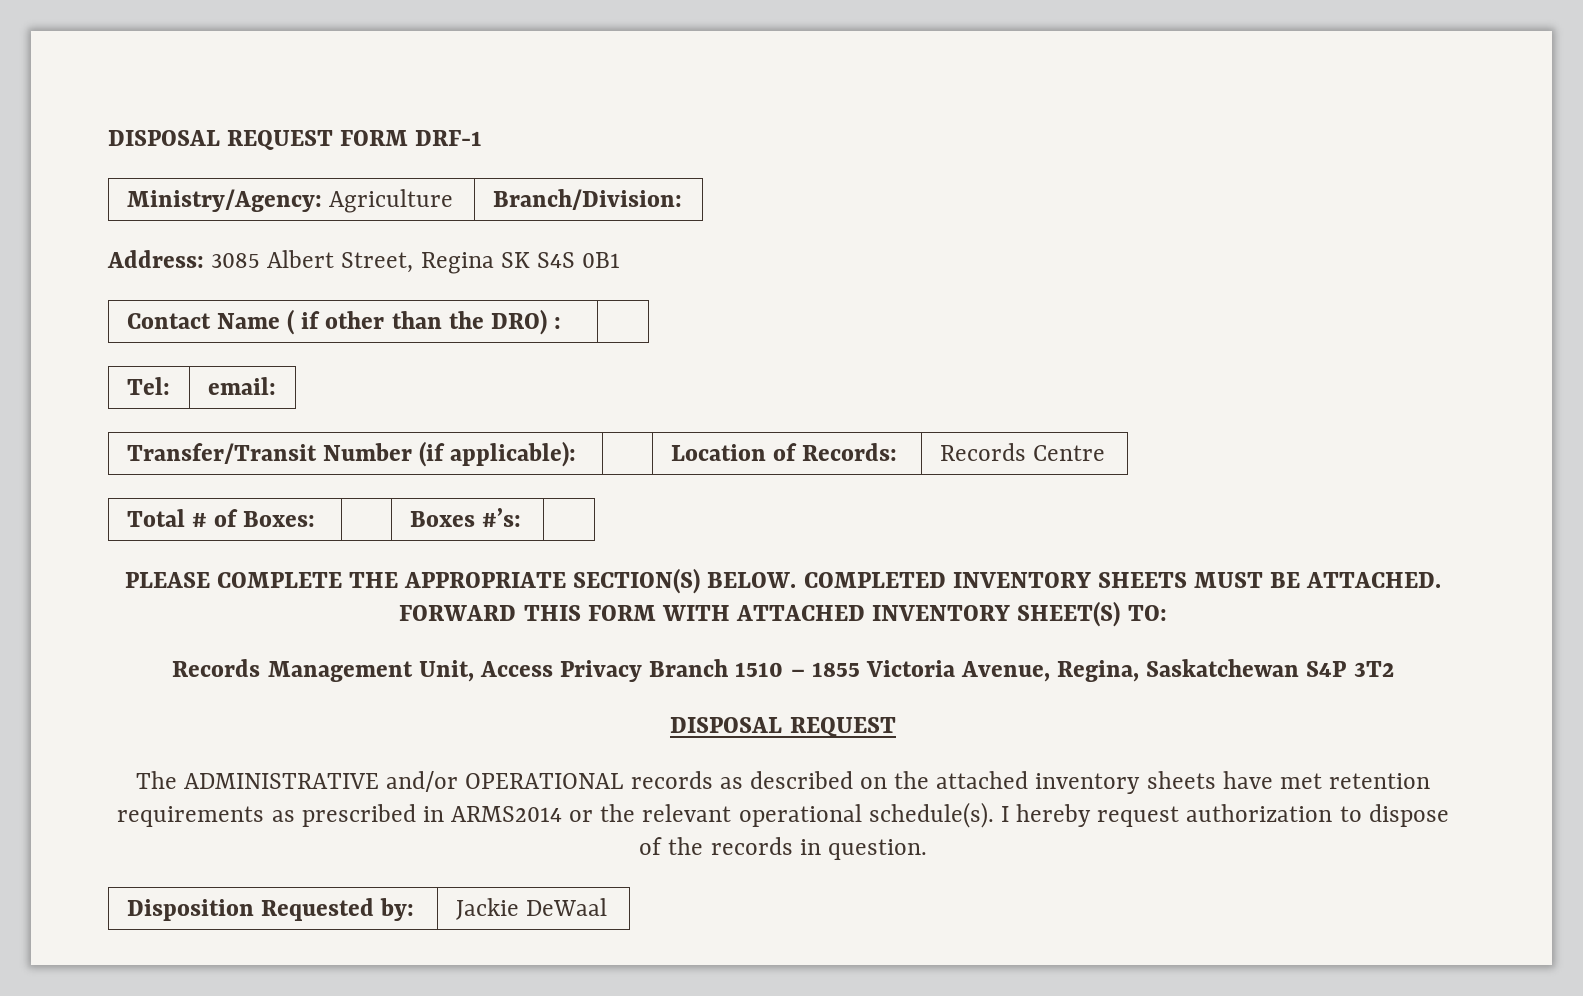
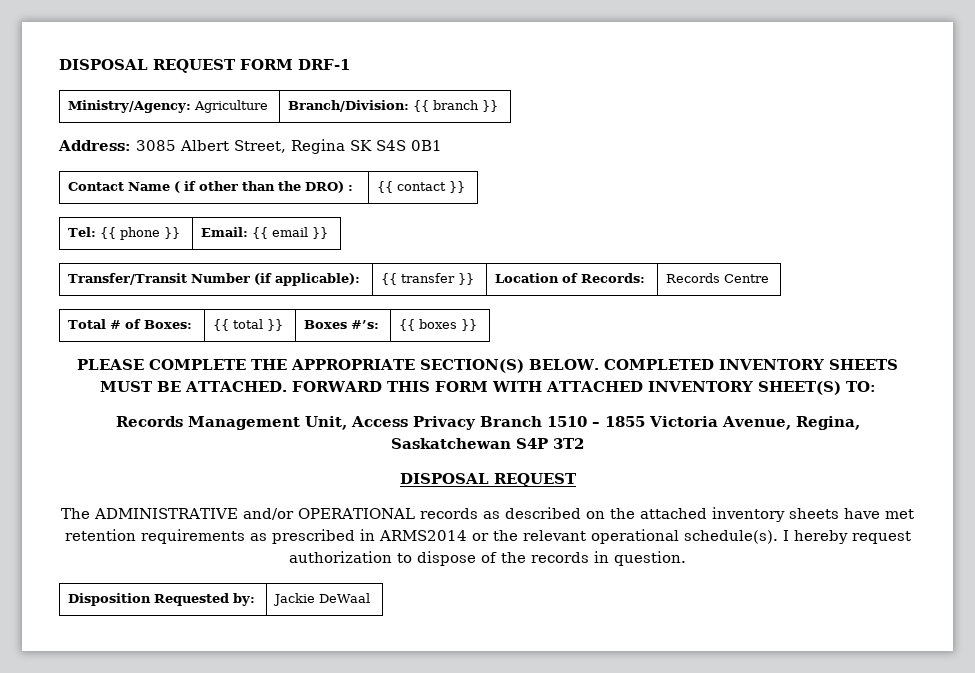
(682, 199) none -> [413,100,499,112] {{ branch }}
[126,377,170,395] [207,377,276,395] // Tel: | email: -> [377,181,466,193] [68,227,181,240] [201,227,329,239] {{ contact }} // Tel: {{ phone }} | Email: {{ email }}
(577, 454) none -> [381,273,475,285] {{ transfer }}
(316, 519) none -> [213,319,284,331] {{ total }}
(521, 517) none -> [399,319,478,331] {{ boxes }}

